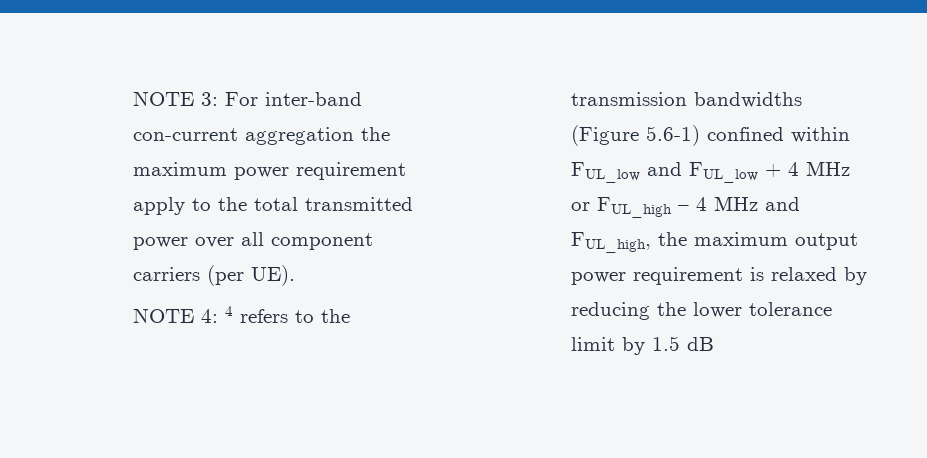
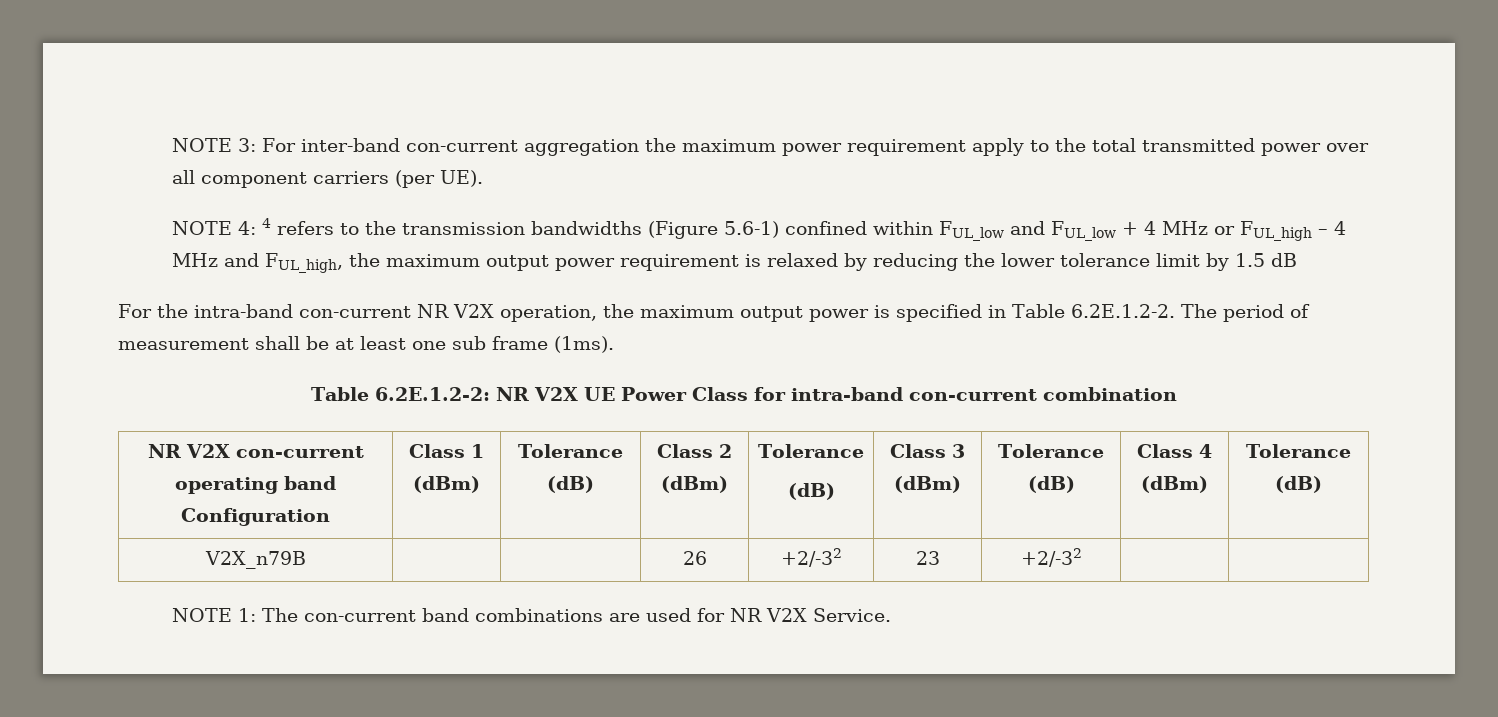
(714, 344) none -> [118,304,1310,322] [118,336,614,353] [310,387,1177,401] [147,444,364,458] [175,476,336,494] [181,508,330,526] [409,444,484,458] [413,476,480,493] [517,444,624,458] [547,476,594,493] [657,444,732,458] [661,476,728,493] [758,444,865,458] [787,483,835,500] [890,444,965,458] [894,476,961,493] [998,444,1105,458] [1027,476,1075,493] [1137,444,1212,458] [1141,476,1208,493] [1245,444,1352,458] [1275,476,1322,493] [204,551,306,569] [682,551,707,565] [780,548,842,567] [915,551,940,565] [1020,548,1082,567] [172,608,892,622] // For the intra-band con-current NR V2X operation, the maximum output power is specified in Table 6.2E.1.2-2. The period of measurement shall be at least one sub frame (1ms). // Table 6.2E.1.2-2: NR V2X UE Power Class for intra-band con-current combination // NR V2X con-current operating band Configuration | Class 1 (dBm) | Tolerance (dB) | Class 2 (dBm) | Tolerance // (dB) | Class 3 (dBm) | Tolerance (dB) | Class 4 (dBm) | Tolerance (dB) // V2X_n79B | | | 26 | +2/-32 | 23 | +2/-32 | | // NOTE 1: The con-current band combinations are used for NR V2X Service.

